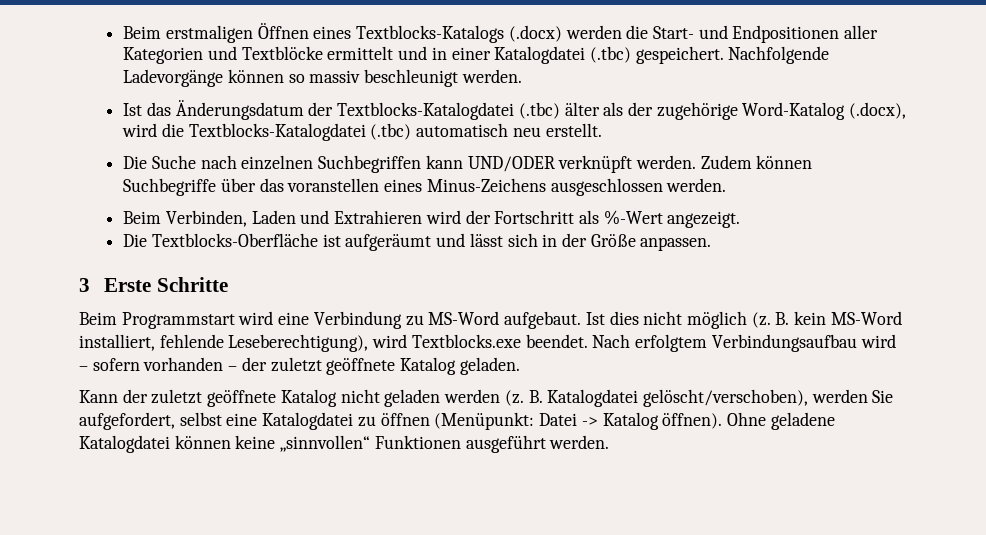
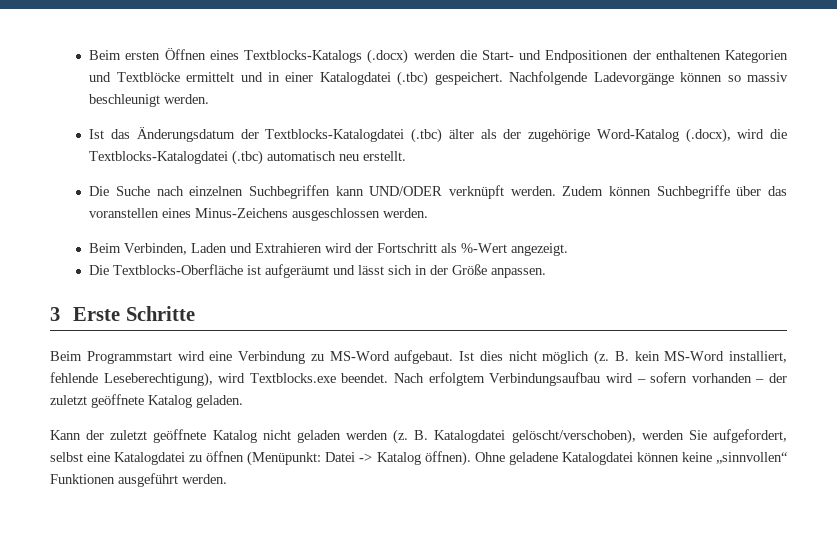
[123,25,253,43] Beim erstmaligen -> [89,50,161,60] Beim ersten
[844,25,879,39] aller -> [632,50,721,60] der enthaltenen

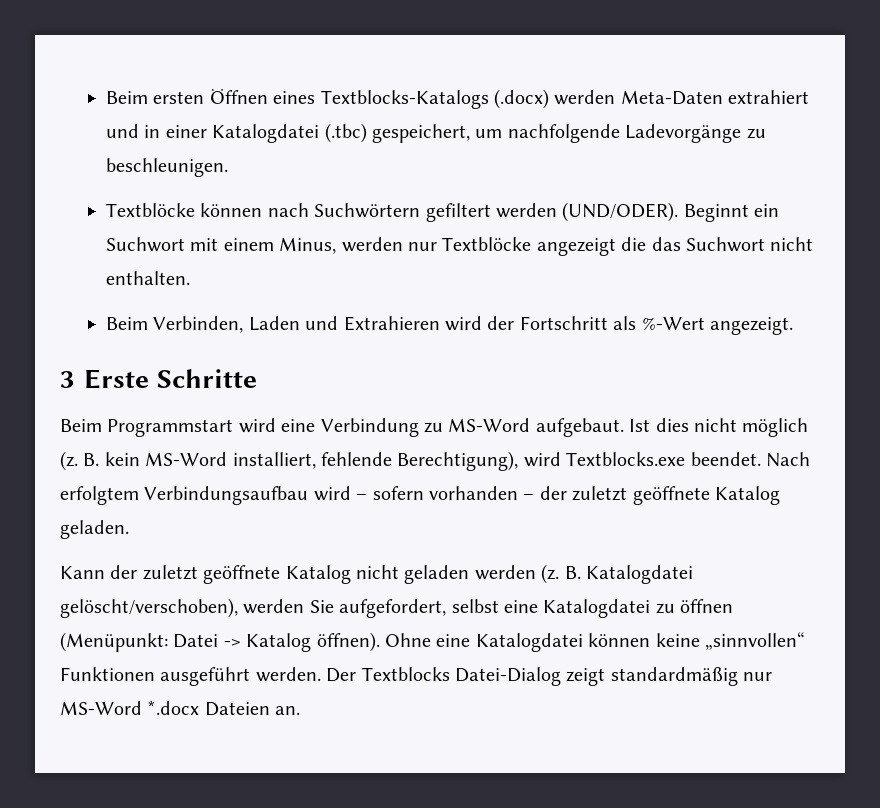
[459,50,788,63] [89,72,235,82] die Start- und Endpositionen der enthaltenen Kategorien und Textblöcke ermittelt -> [620,90,810,105] Meta-Daten extrahiert
[434,71,788,85] [89,94,210,107] [89,127,788,143] [89,150,407,165] [89,185,788,199] [89,208,429,221] gespeichert. Nachfolgende Ladevorgänge können so massiv beschleunigt werden. // Ist das Änderungsdatum der Textblocks-Katalogdatei (.tbc) älter als der zugehörige Word-Katalog (.docx), wird die Textblocks-Katalogdatei (.tbc) automatisch neu erstellt. // Die Suche nach einzelnen Suchbegriffen kann UND/ODER verknüpft werden. Zudem können Suchbegriffe über das voranstellen eines Minus-Zeichens ausgeschlossen werden. -> [372,124,766,143] [106,158,229,177] [106,202,780,222] [106,237,814,256] [106,271,191,285] gespeichert, um nachfolgende Ladevorgänge zu beschleunigen. // Textblöcke können nach Suchwörtern gefiltert werden (UND/ODER). Beginnt ein Suchwort mit einem Minus, werden nur Textblöcke angezeigt die das Suchwort nicht enthalten.
[89,264,547,278] // Die Textblocks-Oberfläche ist aufgeräumt und lässt sich in der Größe anpassen. -> (794, 326) none
[103,372,213,387] Leseberechtigung), -> [397,451,519,471] Berechtigung),
[508,452,558,465] geladene -> [436,634,471,647] eine
(227, 479) none -> [326,667,773,686] [60,700,301,716] Der Textblocks Datei-Dialog zeigt standardmäßig nur MS-Word *.docx Dateien an.

